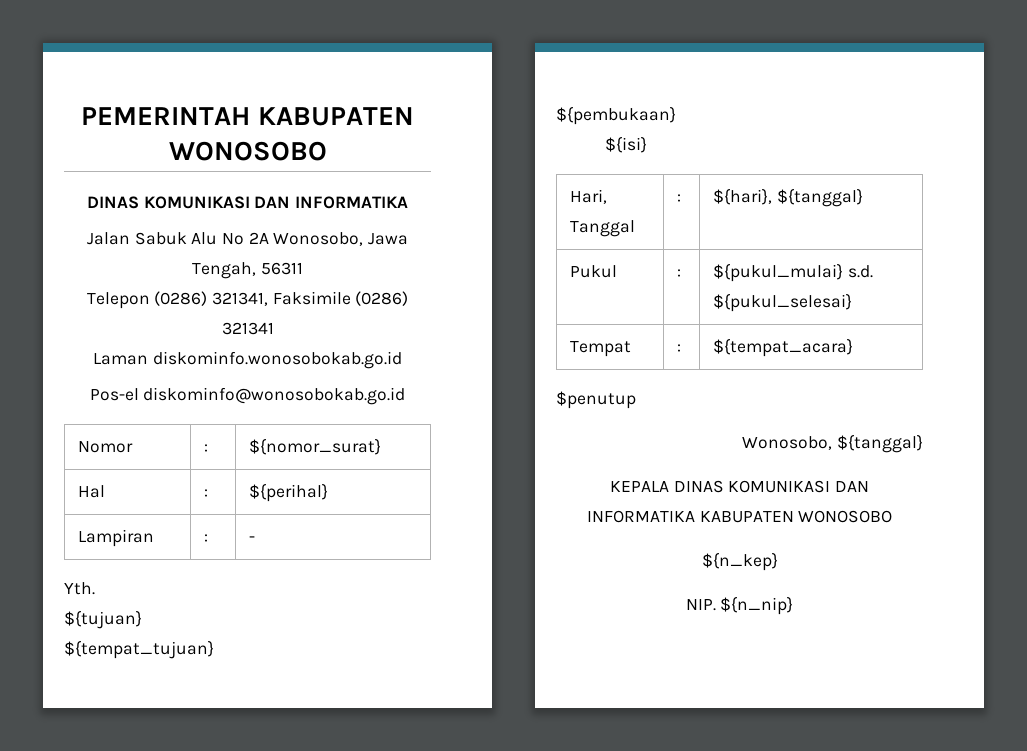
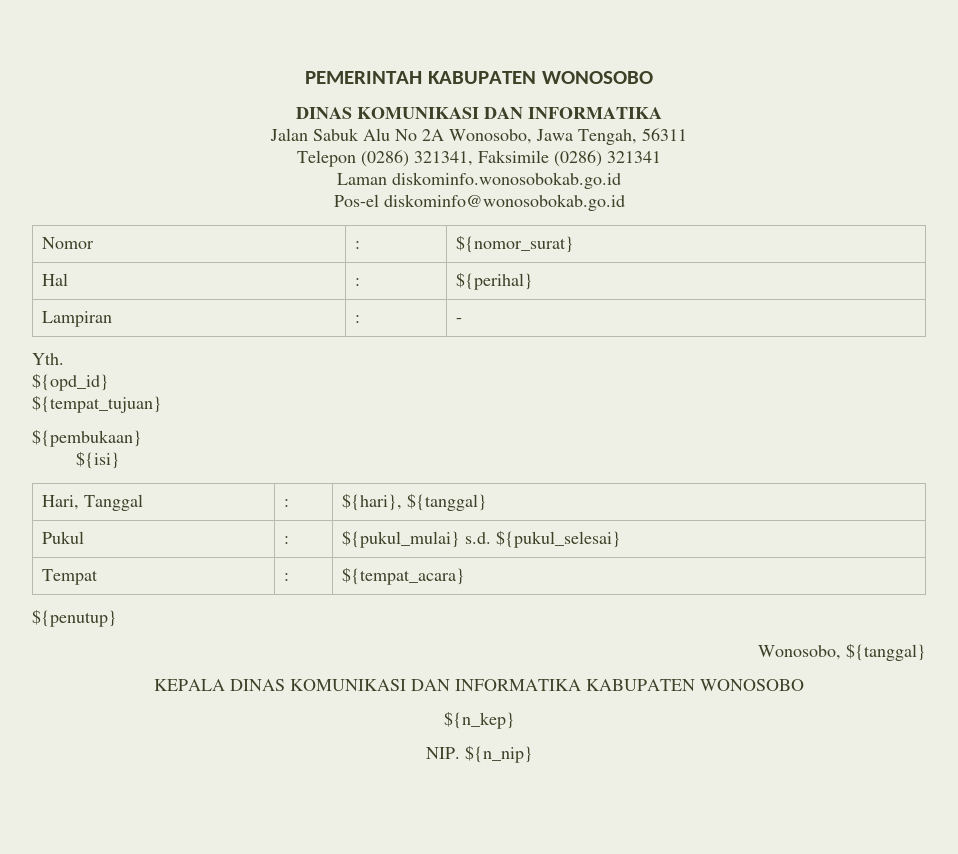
[64,610,142,629] ${tujuan} -> [32,373,109,391] ${opd_id}
[556,391,636,409] $penutup -> [32,609,117,627] ${penutup}

